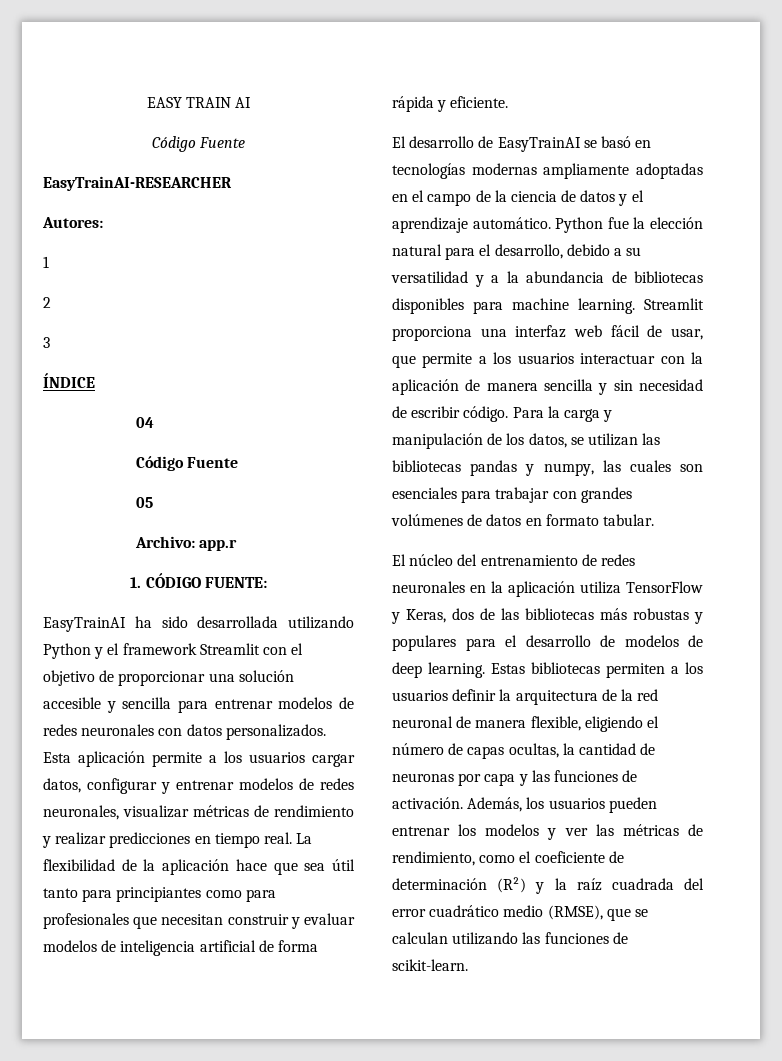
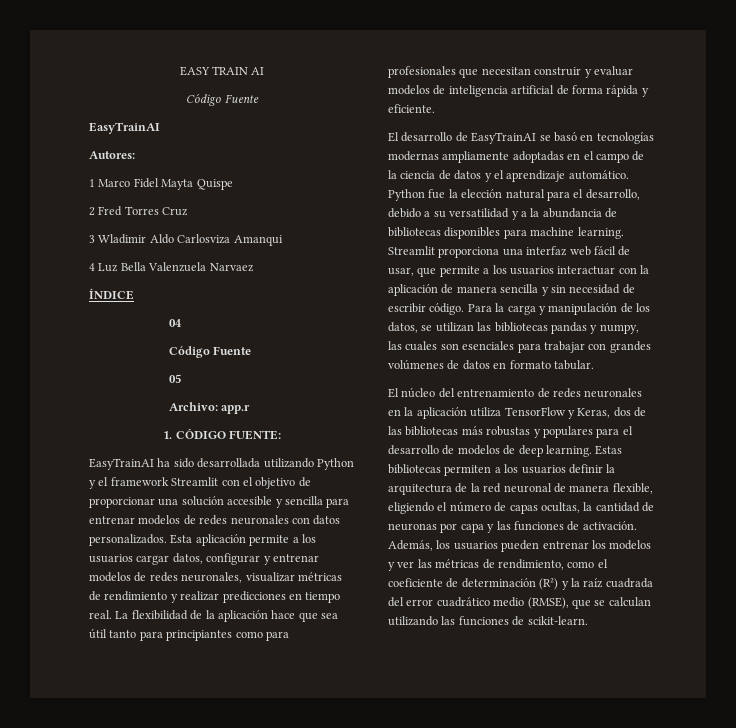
[43,176,232,191] EasyTrainAI-RESEARCHER -> [89,122,160,134] EasyTrainAI
[43,297,51,308] [43,337,50,348] // 2 // 3 -> [98,178,233,190] [89,206,189,216] [89,234,283,246] [89,262,254,272] Marco Fidel Mayta Quispe // 2 Fred Torres Cruz // 3 Wladimir Aldo Carlosviza Amanqui // 4 Luz Bella Valenzuela Narvaez

